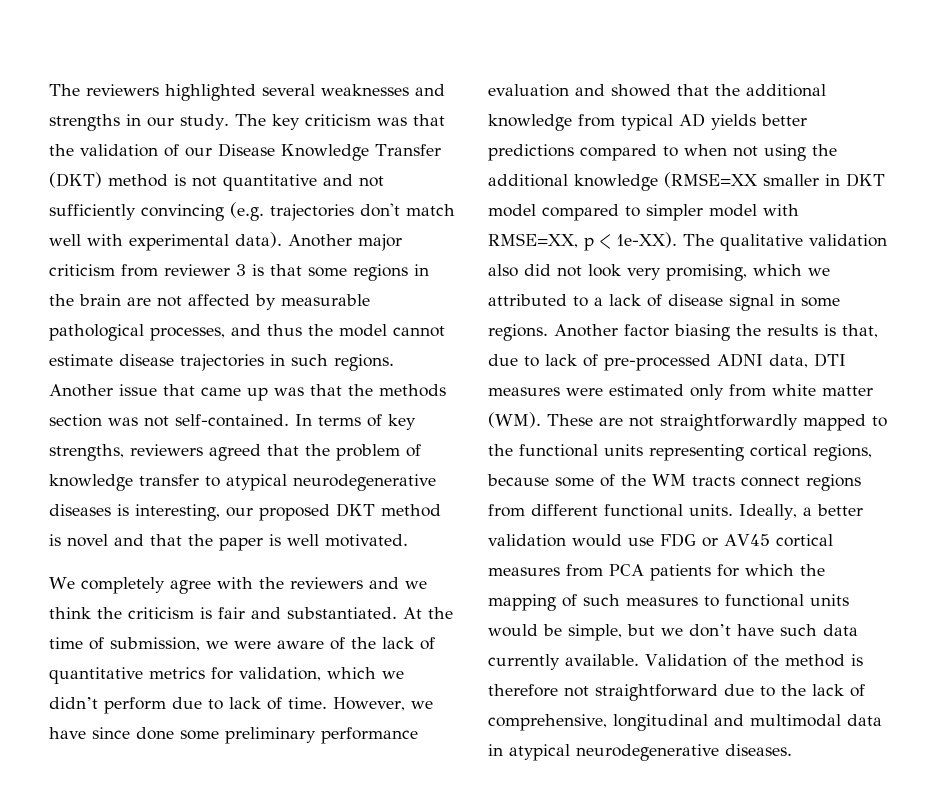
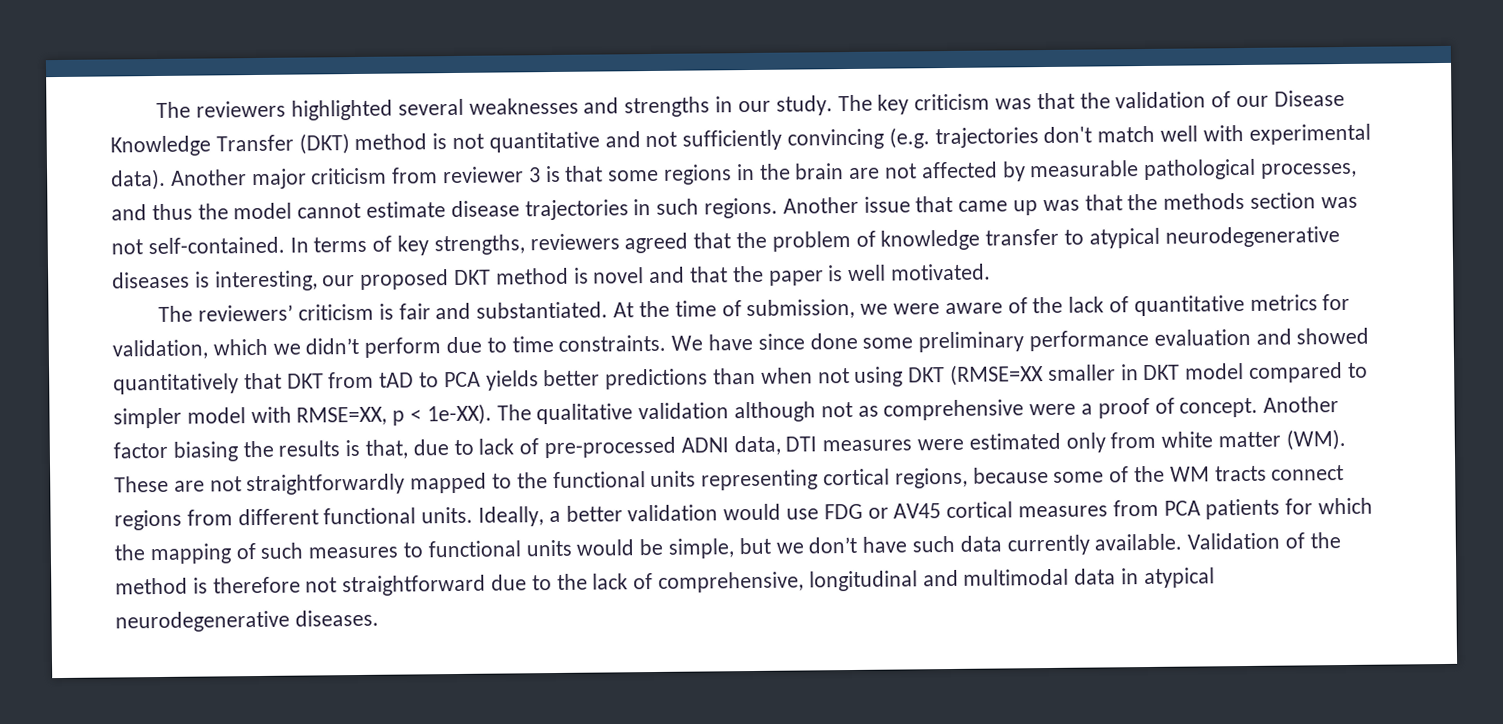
[49,577,427,594] [49,607,122,619] We completely agree with the reviewers and we think the -> [158,304,294,323] The reviewers’
[229,697,433,711] lack of time. However, we -> [511,334,704,353] time constraints. We
[677,84,826,97] [488,113,705,131] that the additional knowledge from typical AD -> [113,371,481,395] quantitatively that DKT from tAD to PCA
[580,144,678,161] compared to -> [713,367,757,385] than
[812,144,837,156] [488,174,658,191] the additional knowledge -> [908,367,946,383] DKT
[488,264,830,281] [488,294,840,311] [488,324,548,341] also did not look very promising, which we attributed to a lack of disease signal in some regions. -> [734,397,1259,423] although not as comprehensive were a proof of concept.

